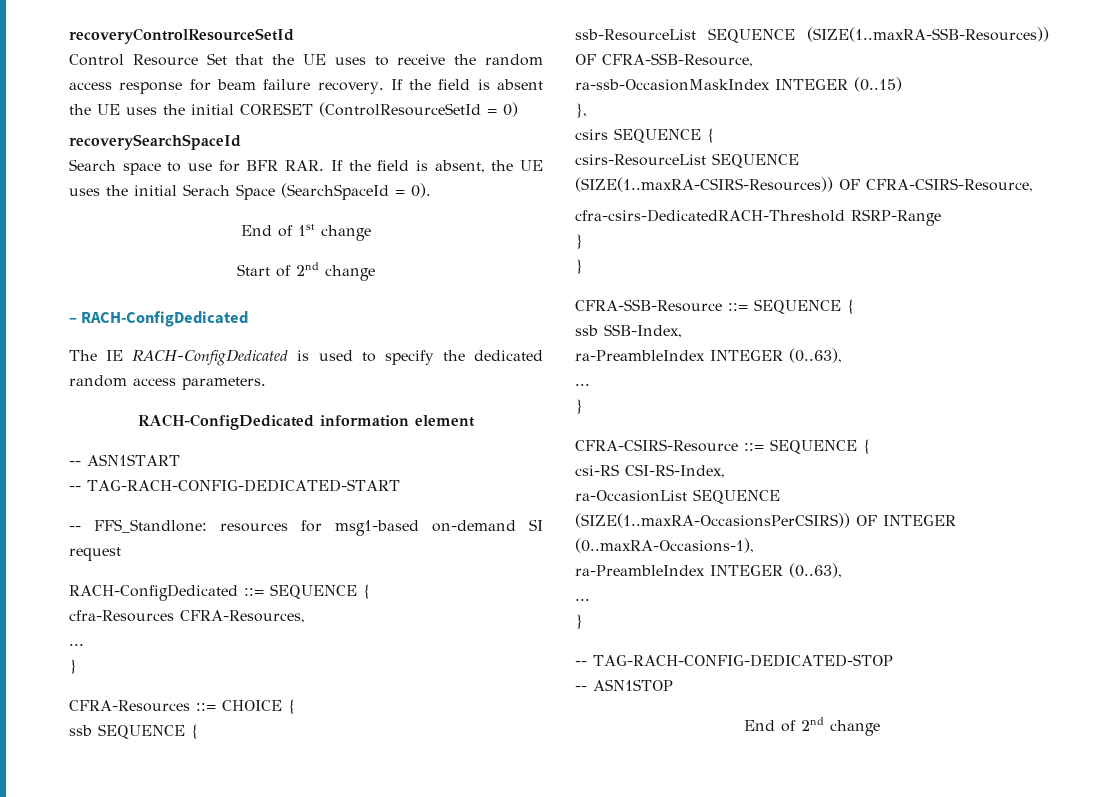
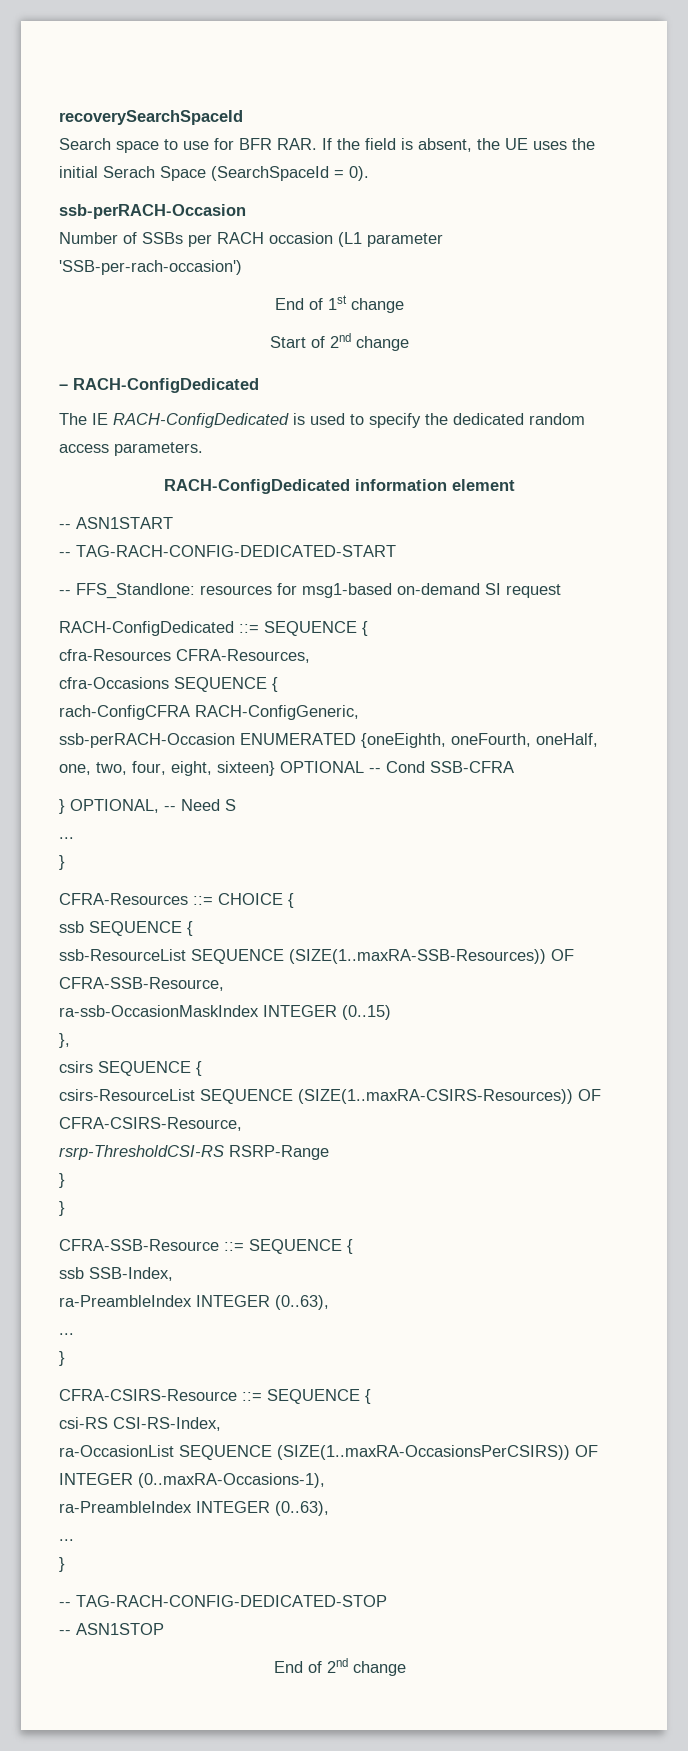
[69,28,294,44] [69,53,544,66] [69,79,543,94] [69,102,518,117] recoveryControlResourceSetId // Control Resource Set that the UE uses to receive the random access response for beam failure recovery. If the field is absent the UE uses the initial CORESET (ControlResourceSetId = 0) // -> (59, 117) none
(431, 190) none -> [59,204,246,219] [59,232,443,247] [59,260,242,275] // ssb-perRACH-Occasion // Number of SSBs per RACH occasion (L1 parameter 'SSB-per-rach-occasion')
(305, 616) none -> [59,677,278,692] [59,705,359,720] [59,733,598,748] [59,761,514,776] [59,799,236,814] // cfra-Occasions SEQUENCE { // rach-ConfigCFRA RACH-ConfigGeneric, // ssb-perRACH-Occasion ENUMERATED {oneEighth, oneFourth, oneHalf, one, two, four, eight, sixteen} OPTIONAL -- Cond SSB-CFRA // } OPTIONAL, -- Need S
[575,209,845,222] cfra-csirs-DedicatedRACH-Threshold -> [59,1145,224,1160] rsrp-ThresholdCSI-RS

